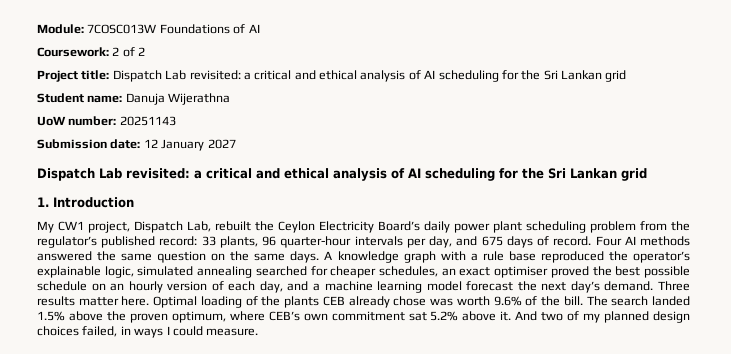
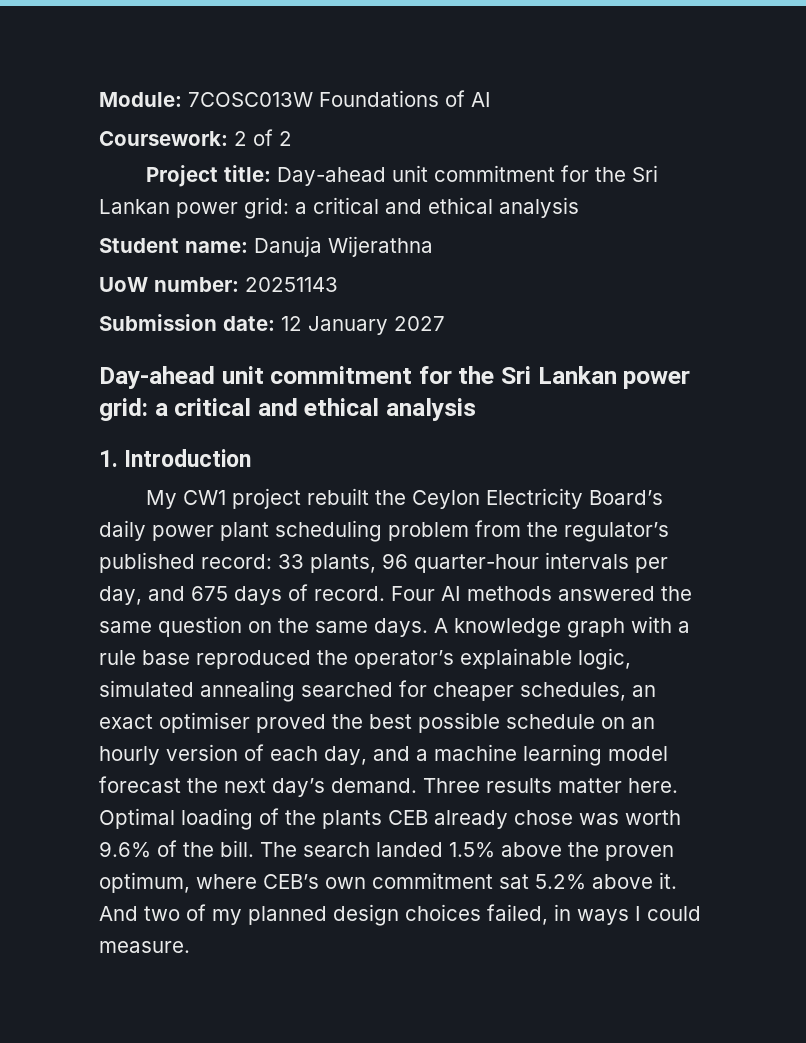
[112,70,627,82] Dispatch Lab revisited: a critical and ethical analysis of AI scheduling for the Sri Lankan grid -> [276,165,658,186] [99,197,579,219] Day-ahead unit commitment for the Sri Lankan power grid: a critical and ethical analysis
[37,168,647,181] Dispatch Lab revisited: a critical and ethical analysis of AI scheduling for the Sri Lankan grid -> [99,366,691,389] [99,398,477,421] Day-ahead unit commitment for the Sri Lankan power grid: a critical and ethical analysis
[88,221,211,233] project, Dispatch Lab, -> [231,488,301,509] project

